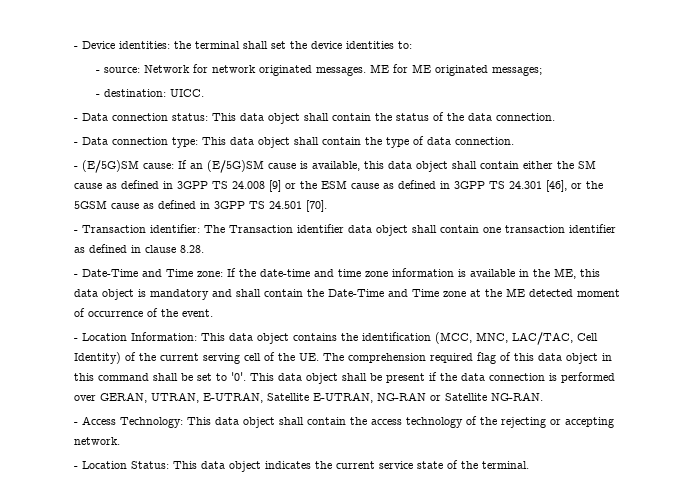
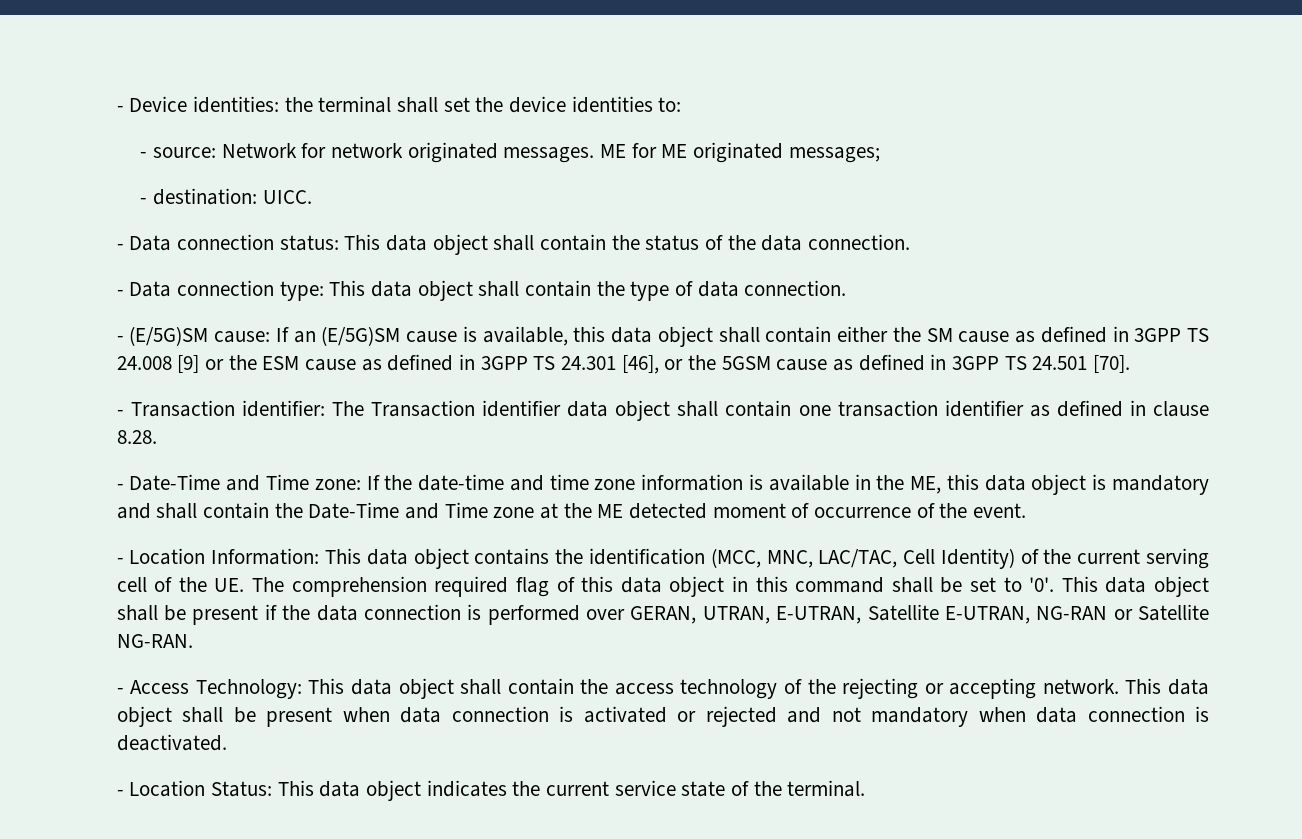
(121, 441) none -> [1125,678,1209,695] [116,706,1209,727] [116,734,227,751] This data object shall be present when data connection is activated or rejected and not mandatory when data connection is deactivated.

